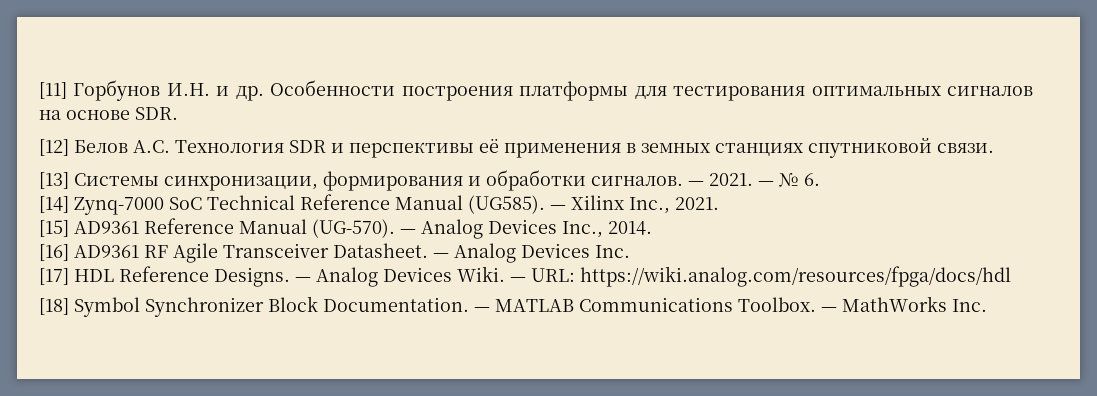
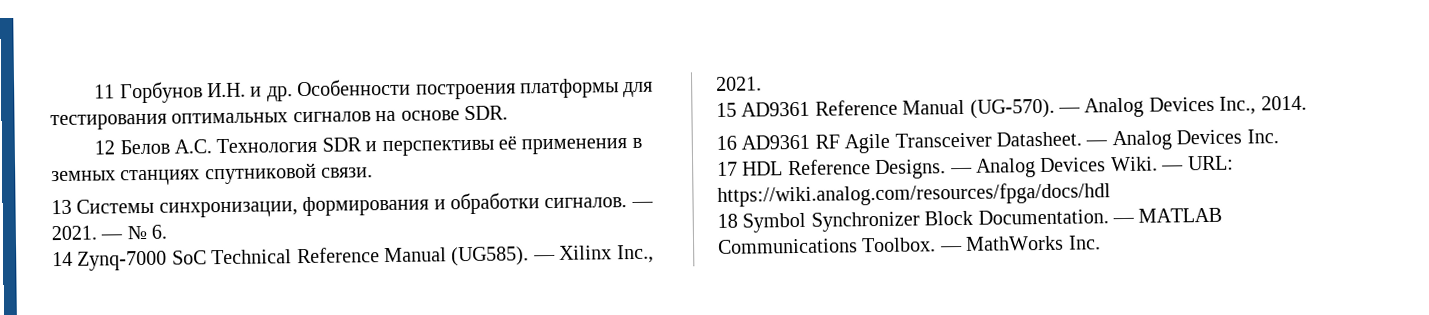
[39,82,67,99] [11] -> [94,84,116,99] 11
[39,139,69,156] [12] -> [94,140,116,155] 12
[39,172,69,189] [13] -> [51,199,72,215] 13
[39,196,69,213] [14] -> [52,251,73,267] 14
[39,220,69,237] [15] -> [716,102,737,117] 15
[39,244,69,261] [16] -> [716,135,737,150] 16
[39,268,69,285] [17] -> [717,161,738,176] 17
[39,298,69,315] [18] -> [717,213,738,228] 18

